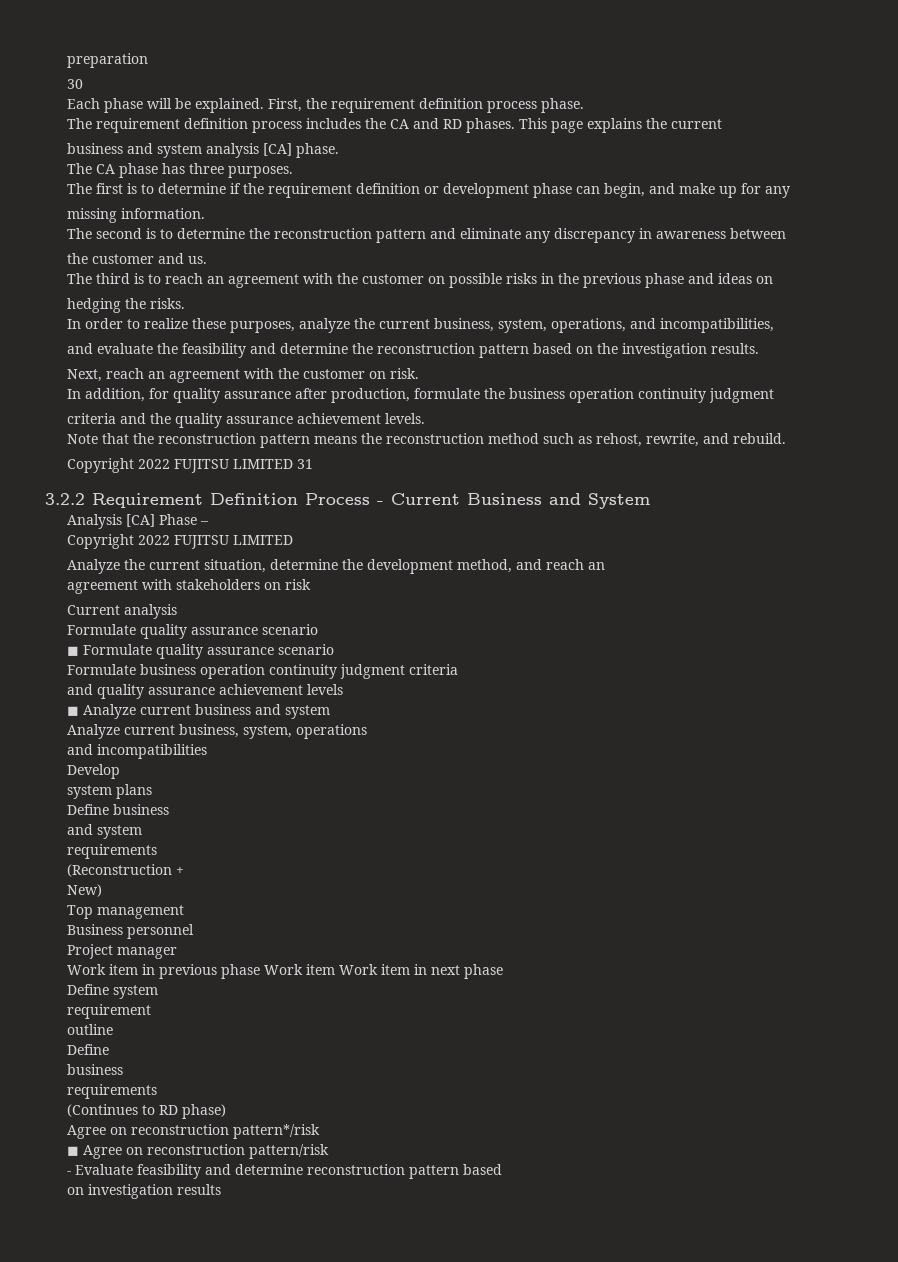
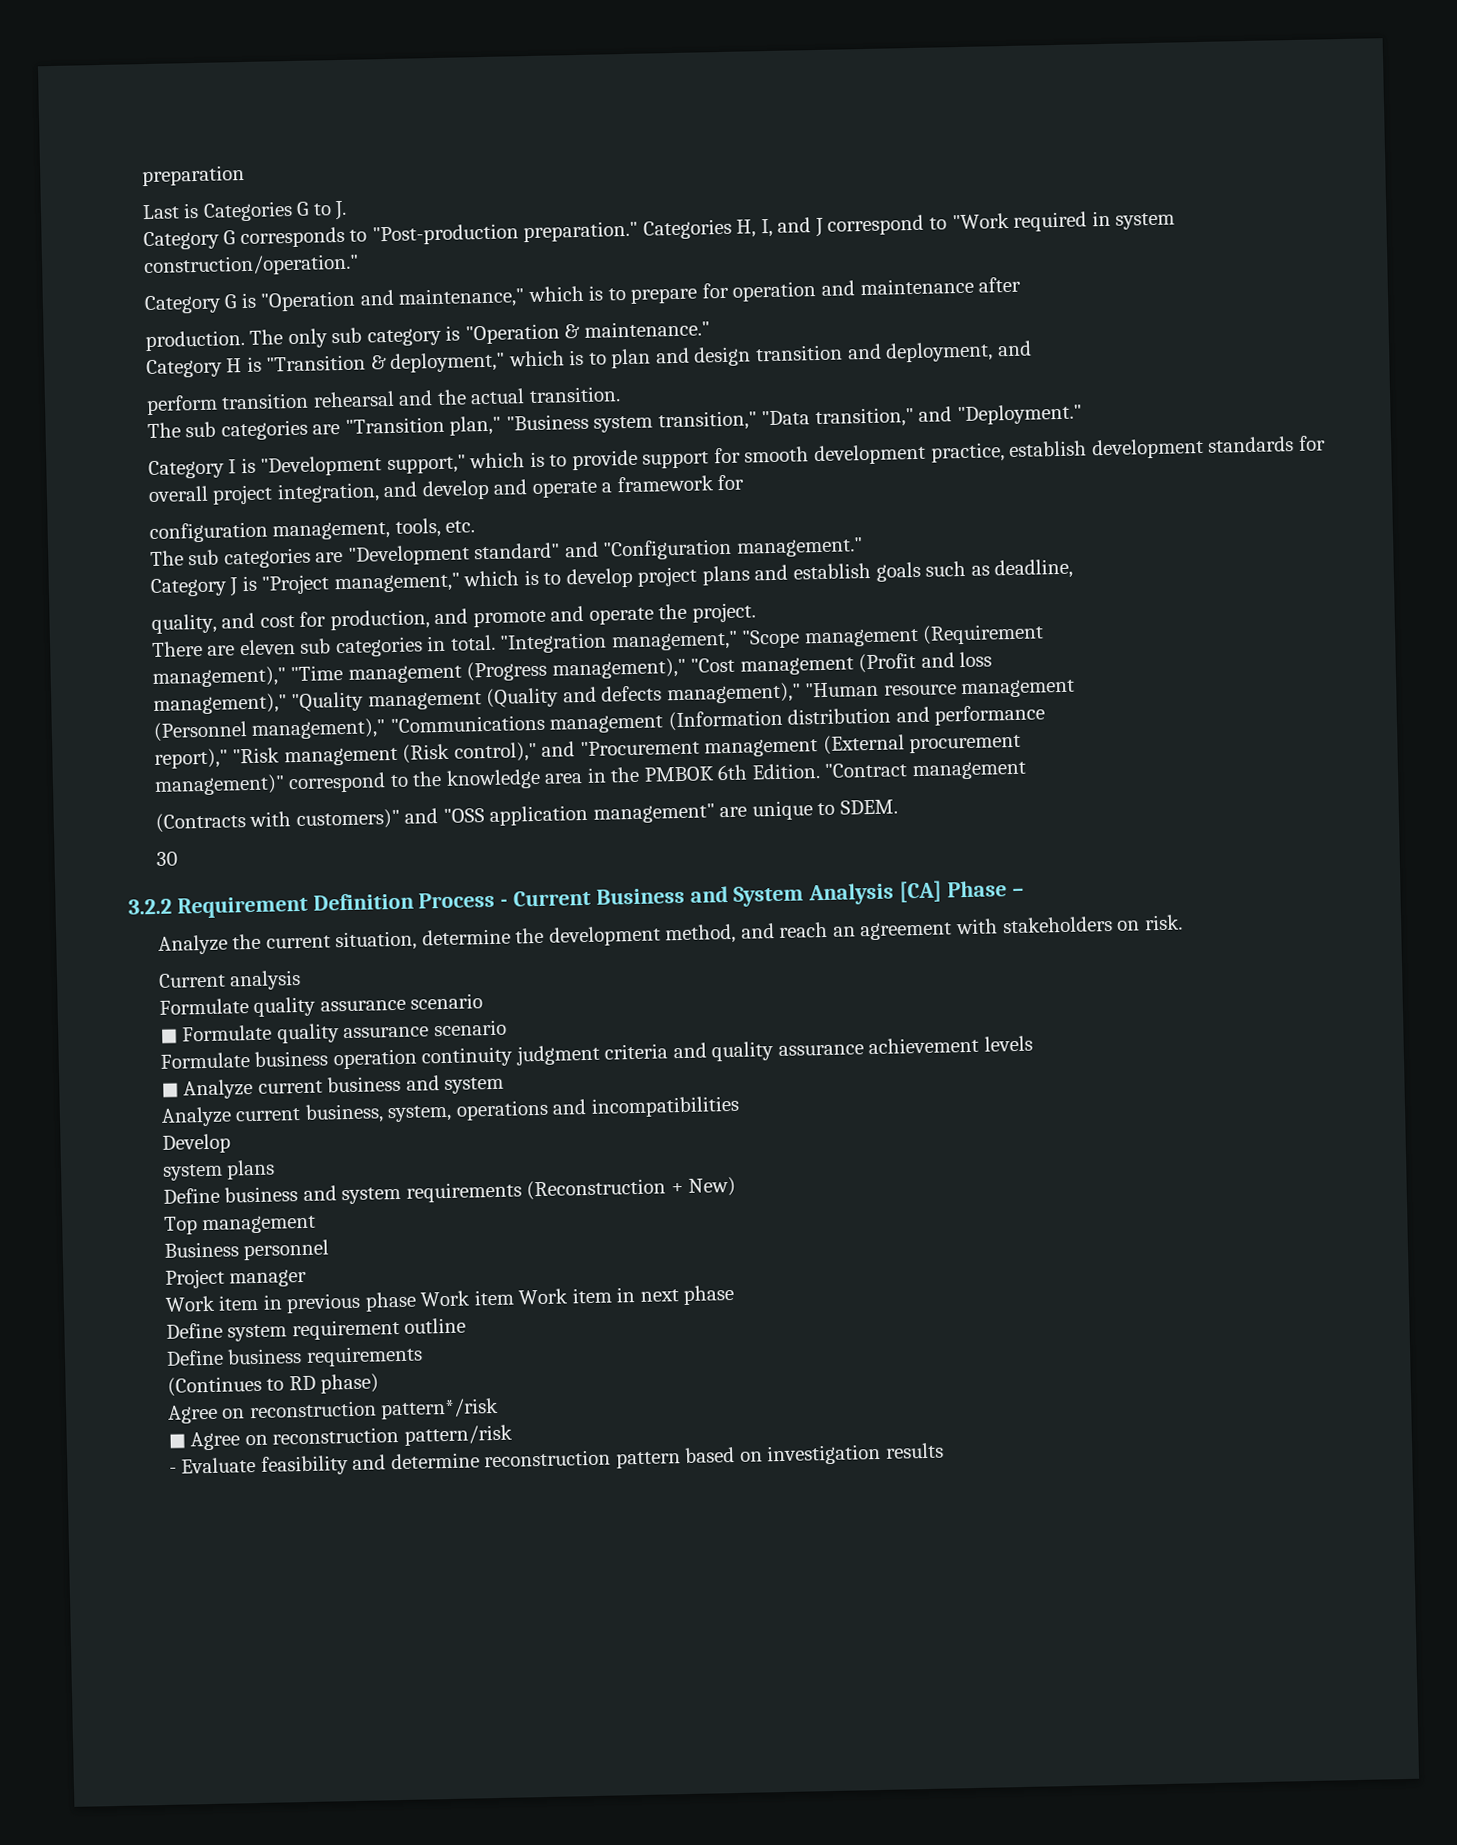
[67,79,84,89] [67,98,585,113] [67,118,723,133] [67,143,340,158] [67,163,294,178] [67,183,791,198] [67,208,206,223] [67,228,787,243] [67,253,208,264] [67,273,774,288] [67,298,186,313] [67,318,775,333] [67,343,760,358] [67,368,420,383] [67,388,775,403] [67,413,426,428] [67,433,787,448] [67,458,314,473] 30 // Each phase will be explained. First, the requirement definition process phase. // The requirement definition process includes the CA and RD phases. This page explains the current // business and system analysis [CA] phase. // The CA phase has three purposes. // The first is to determine if the requirement definition or development phase can begin, and make up for any // missing information. // The second is to determine the reconstruction pattern and eliminate any discrepancy in awareness between // the customer and us. // The third is to reach an agreement with the customer on possible risks in the previous phase and ideas on // hedging the risks. // In order to realize these purposes, analyze the current business, system, operations, and incompatibilities, // and evaluate the feasibility and determine the reconstruction pattern based on the investigation results. // Next, reach an agreement with the customer on risk. // In addition, for quality assurance after production, formulate the business operation continuity judgment // criteria and the quality assurance achievement levels. // Note that the reconstruction pattern means the reconstruction method such as rehost, rewrite, and rebuild. // Copyright 2022 FUJITSU LIMITED 31 -> [141,200,348,222] [142,210,1176,251] [142,253,359,278] [143,276,1022,315] [144,320,710,352] [145,340,1032,379] [145,386,621,416] [146,403,1082,441] [147,435,1326,480] [147,474,745,505] [148,517,476,544] [149,537,863,569] [149,558,1074,598] [150,602,756,635] [150,623,1045,658] [151,651,993,689] [152,678,1076,716] [152,704,1046,743] [153,734,1022,770] [153,760,1027,796] [154,799,898,833] [155,851,178,866] Last is Categories G to J. // Category G corresponds to "Post-production preparation." Categories H, I, and J correspond to "Work required in system construction/operation." // Category G is "Operation and maintenance," which is to prepare for operation and maintenance after // production. The only sub category is "Operation & maintenance." // Category H is "Transition & deployment," which is to plan and design transition and deployment, and // perform transition rehearsal and the actual transition. // The sub categories are "Transition plan," "Business system transition," "Data transition," and "Deployment." // Category I is "Development support," which is to provide support for smooth development practice, establish development standards for overall project integration, and develop and operate a framework for // configuration management, tools, etc. // The sub categories are "Development standard" and "Configuration management." // Category J is "Project management," which is to develop project plans and establish goals such as deadline, // quality, and cost for production, and promote and operate the project. // There are eleven sub categories in total. "Integration management," "Scope management (Requirement // management)," "Time management (Progress management)," "Cost management (Profit and loss // management)," "Quality management (Quality and defects management)," "Human resource management // (Personnel management)," "Communications management (Information distribution and performance // report)," "Risk management (Risk control)," and "Procurement management (External procurement // management)" correspond to the knowledge area in the PMBOK 6th Edition. "Contract management // (Contracts with customers)" and "OSS application management" are unique to SDEM. // 30
(650, 501) // -> (805, 896) none
[67,534,294,549] // Copyright 2022 FUJITSU LIMITED -> (1024, 892) none
(606, 566) // -> (856, 931) none
[285,579,312,590] risk -> [1143,914,1183,931] risk.
(459, 669) // -> (669, 1051) none
(368, 731) // -> (549, 1110) none
[67,824,143,839] [67,844,158,859] // and system // requirements // -> [302,1181,522,1205] and system requirements
(185, 871) // -> (684, 1188) none
[67,1004,152,1019] // requirement // -> [291,1318,400,1341] requirement
[67,1064,124,1075] // business // -> [227,1348,303,1365] business
(503, 1169) // -> (736, 1455) none

